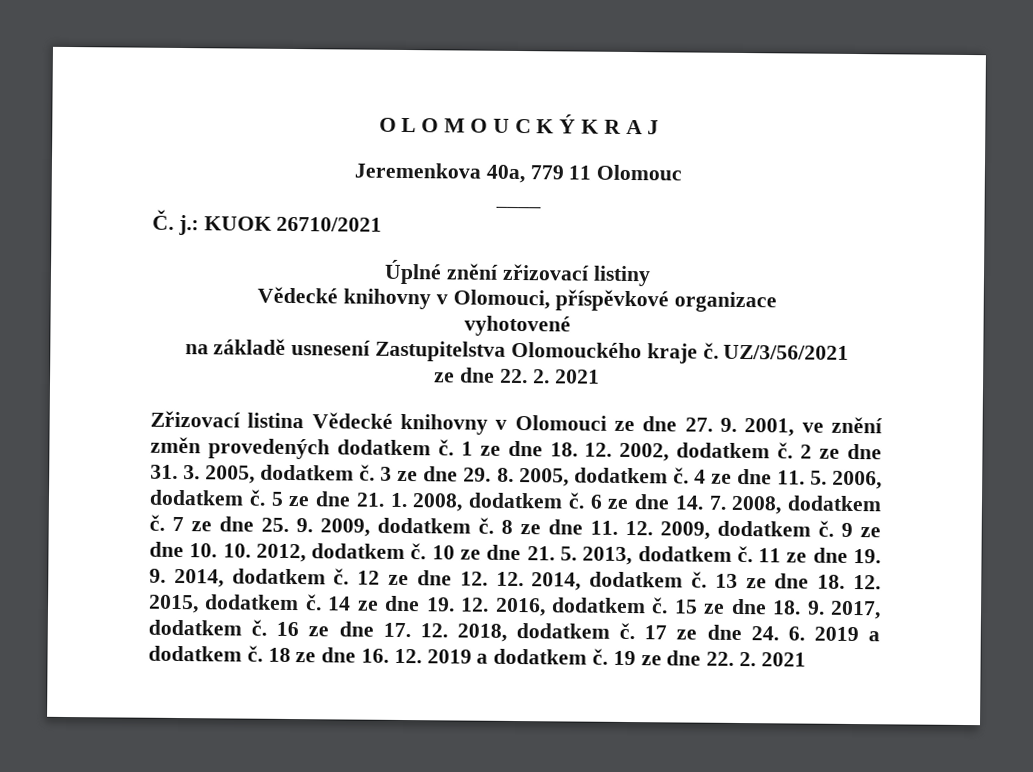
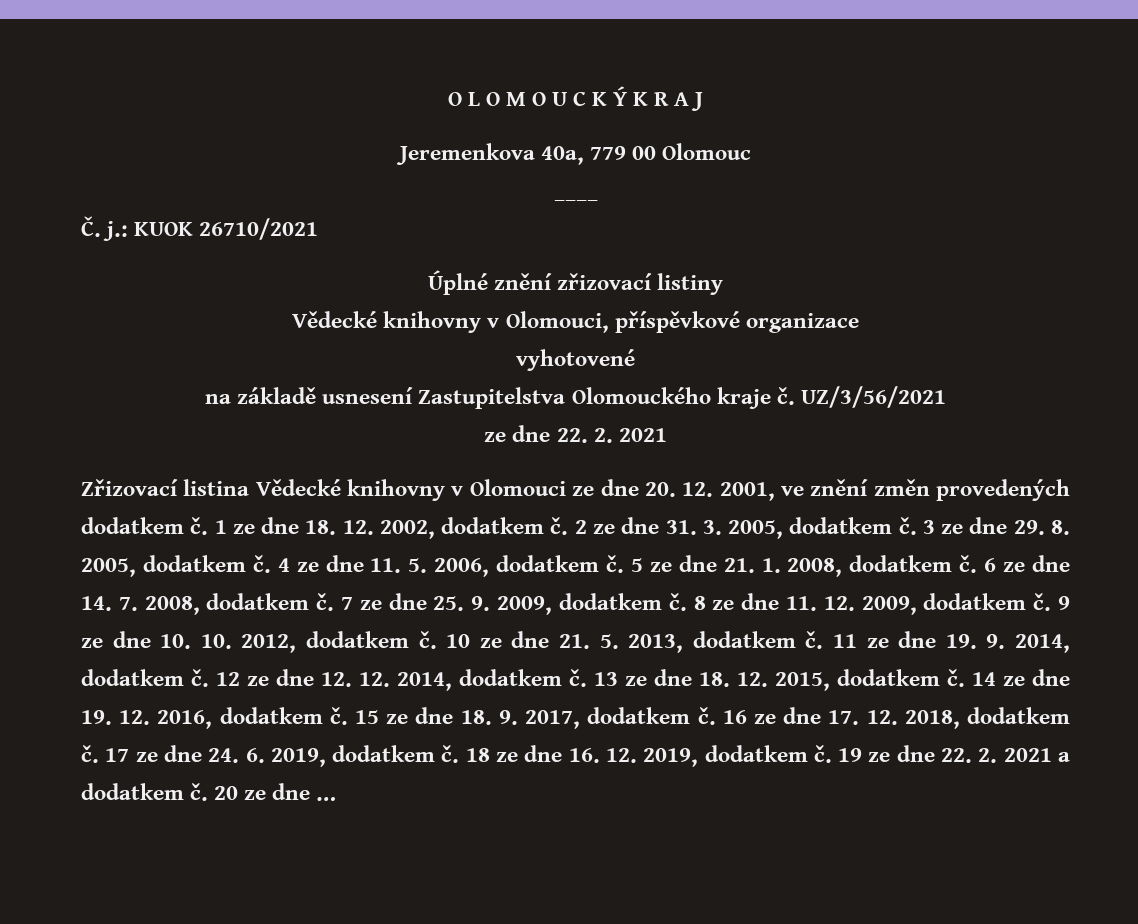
[568,165,592,180] 11 -> [632,146,657,160] 00
[684,417,737,432] 27. 9. -> [644,482,714,497] 20. 12.
[813,626,880,642] 2019 a -> [270,748,326,767] 2019,
[426,649,489,664] 2019 a -> [643,748,699,767] 2019,
(806, 659) none -> [1058,752,1071,762] [81,783,337,801] a dodatkem č. 20 ze dne …

